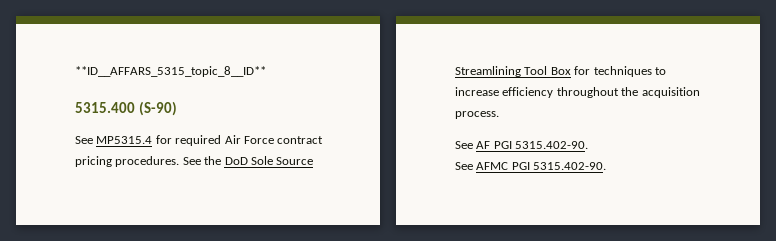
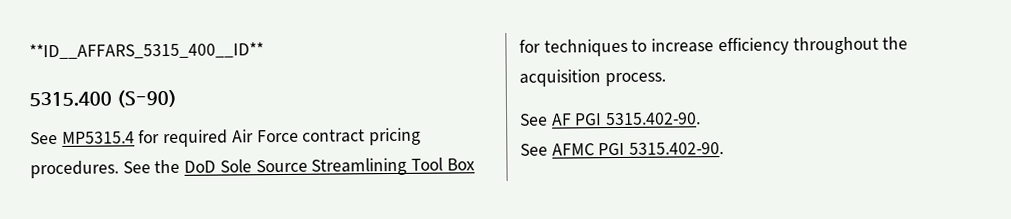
[75,66,266,77] **ID__AFFARS_5315_topic_8__ID** -> [29,42,264,60] **ID__AFFARS_5315_400__ID**

